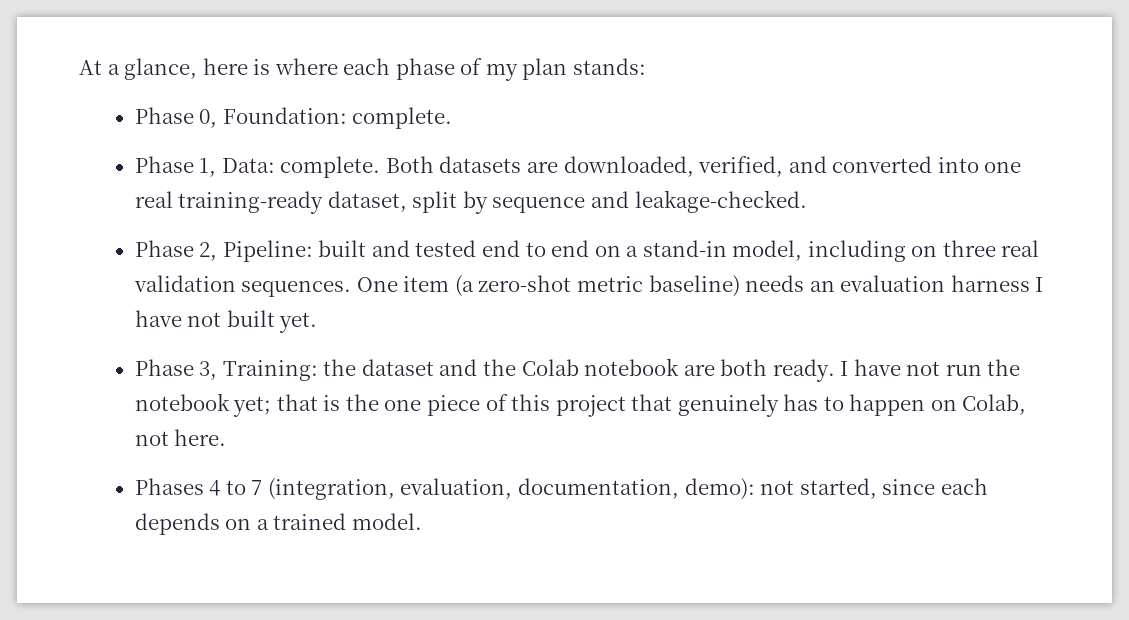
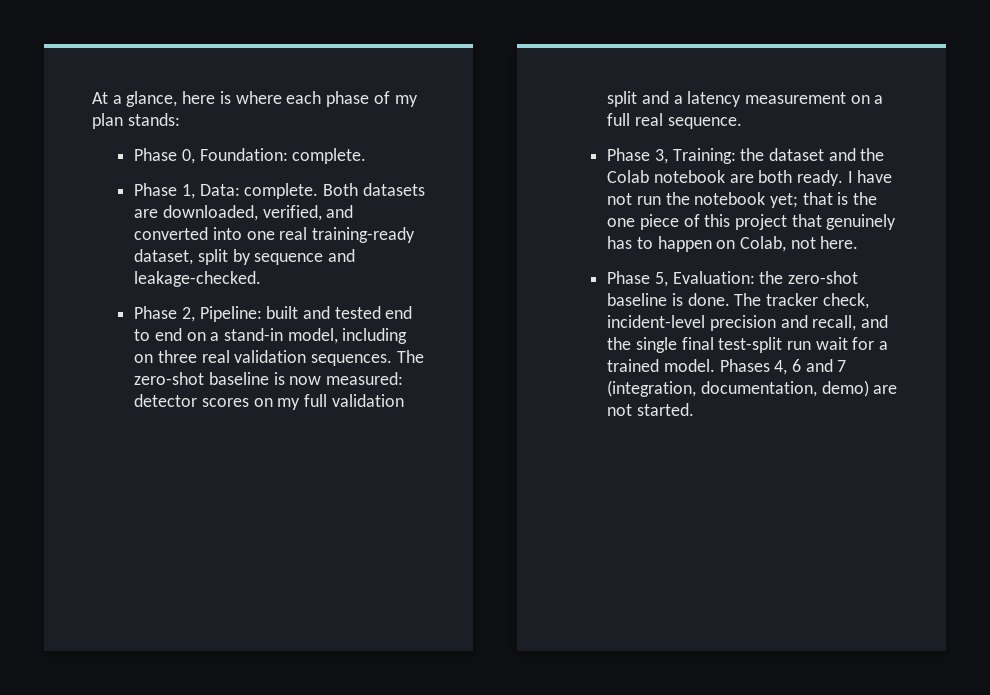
[356,275,1044,297] [134,310,318,333] One item (a zero-shot metric baseline) needs an evaluation harness I have not built yet. -> [396,350,424,363] [134,372,404,385] [134,394,404,410] [607,91,884,107] [607,113,742,129] The zero-shot baseline is now measured: detector scores on my full validation split and a latency measurement on a full real sequence.
[134,478,988,500] [134,513,422,535] Phases 4 to 7 (integration, evaluation, documentation, demo): not started, since each depends on a trained model. -> [607,271,859,287] [607,293,869,309] [607,315,889,331] [607,337,889,353] [607,359,847,375] [607,380,898,397] [607,403,694,416] Phase 5, Evaluation: the zero-shot baseline is done. The tracker check, incident-level precision and recall, and the single final test-split run wait for a trained model. Phases 4, 6 and 7 (integration, documentation, demo) are not started.

